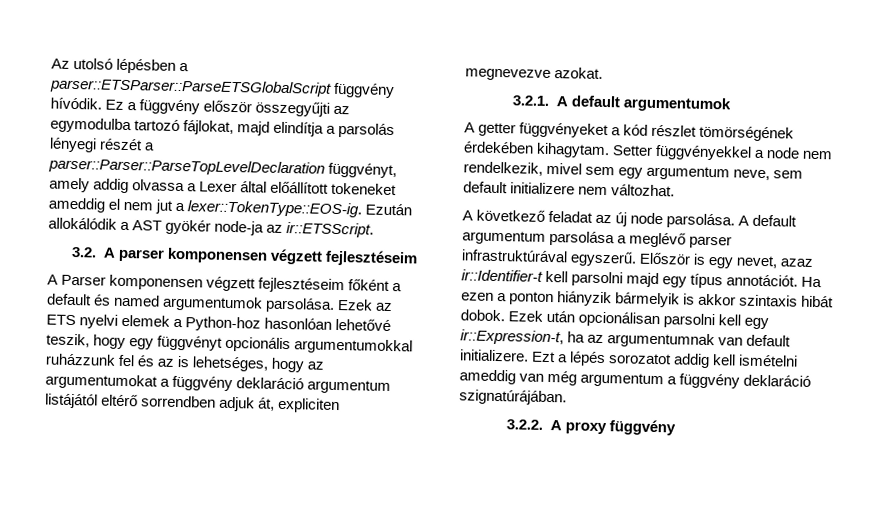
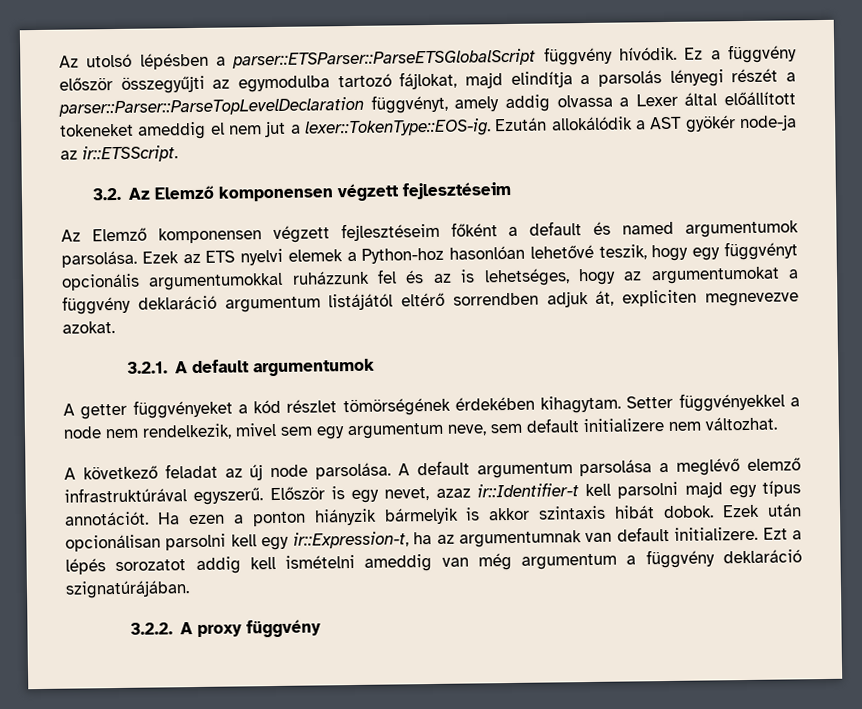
[102,247,165,262] A parser -> [128,185,215,200] Az Elemző
[47,274,107,286] A Parser -> [61,227,147,242] Az Elemző
[689,235,733,249] parser -> [746,457,801,471] elemző

